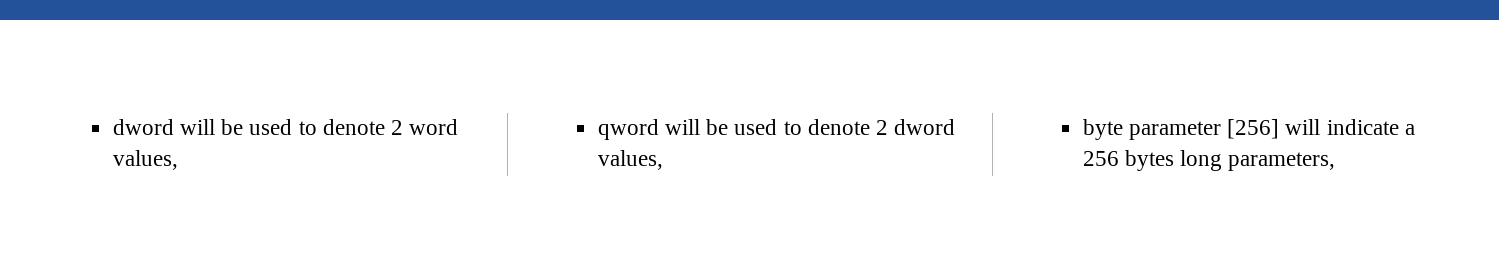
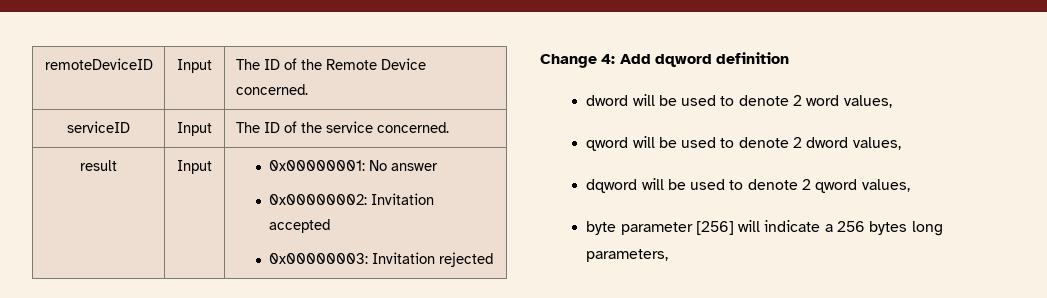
(112, 127) none -> [44,58,153,70] [177,59,212,73] [235,58,426,70] [235,84,308,95] [67,121,130,133] [177,122,212,136] [235,121,449,133] [80,160,117,171] [177,160,212,174] [268,160,438,171] [268,193,434,205] [268,219,330,233] [268,252,493,267] [540,52,790,68] remoteDeviceID | Input | The ID of the Remote Device concerned. // serviceID | Input | The ID of the service concerned. // result | Input | 0x00000001: No answer // 0x00000002: Invitation accepted // 0x00000003: Invitation rejected // Change 4: Add dqword definition //
(663, 160) none -> [586,178,910,193] // dqword will be used to denote 2 qword values,

